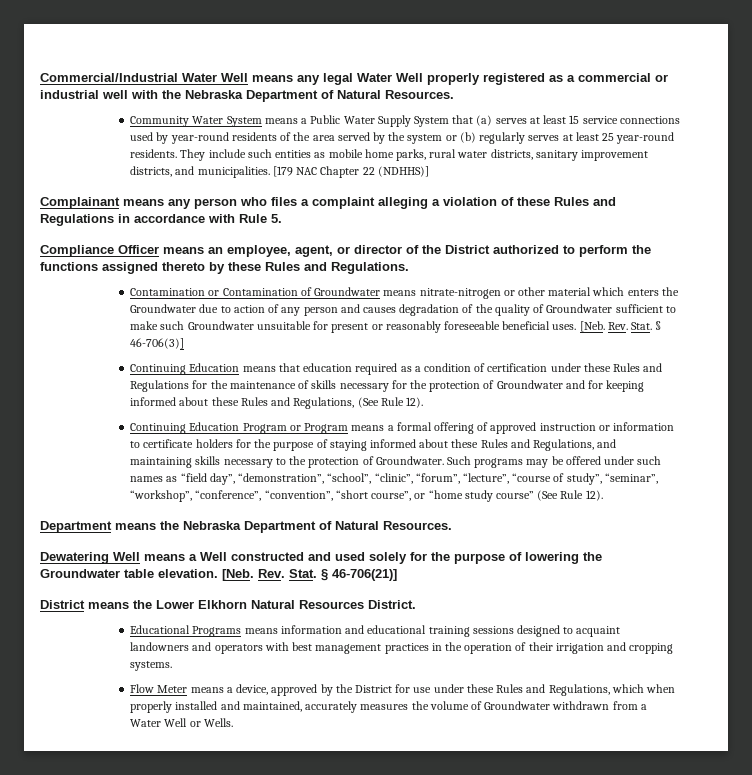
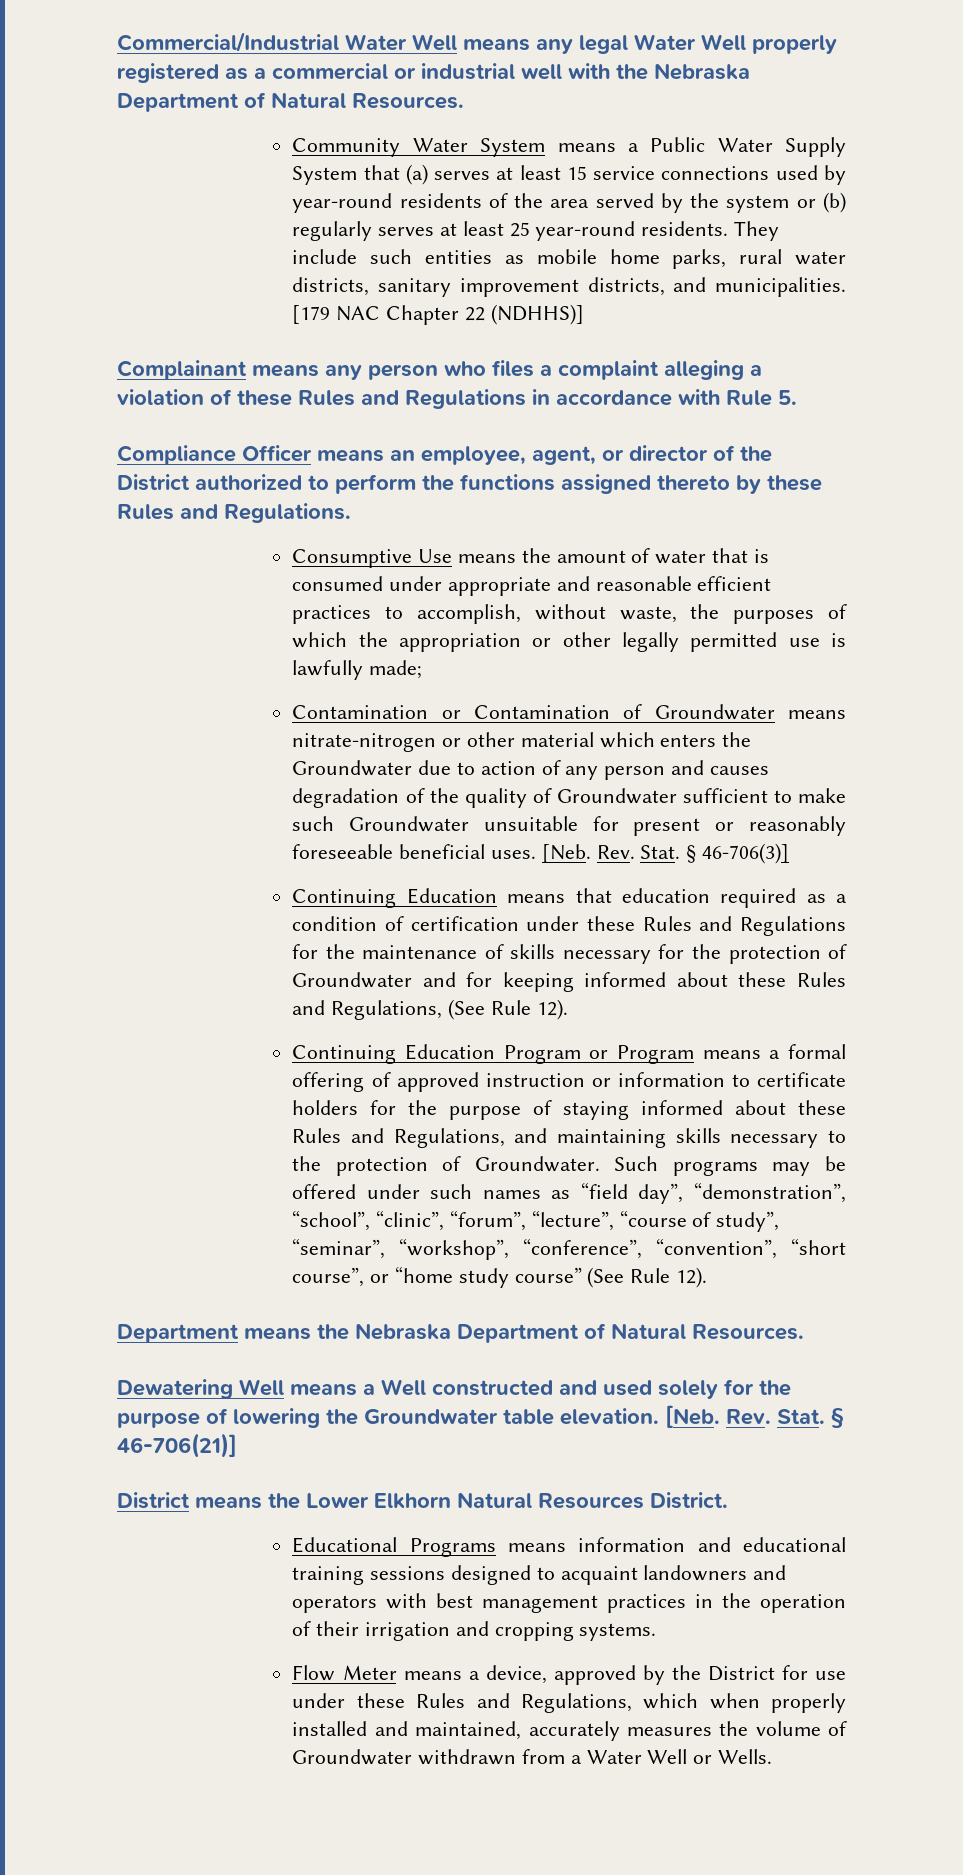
(409, 268) none -> [292,548,769,568] [292,576,772,596] [292,604,848,624] [292,632,847,652] [292,660,423,680] // Consumptive Use means the amount of water that is consumed under appropriate and reasonable efficient practices to accomplish, without waste, the purposes of which the appropriation or other legally permitted use is lawfully made;

